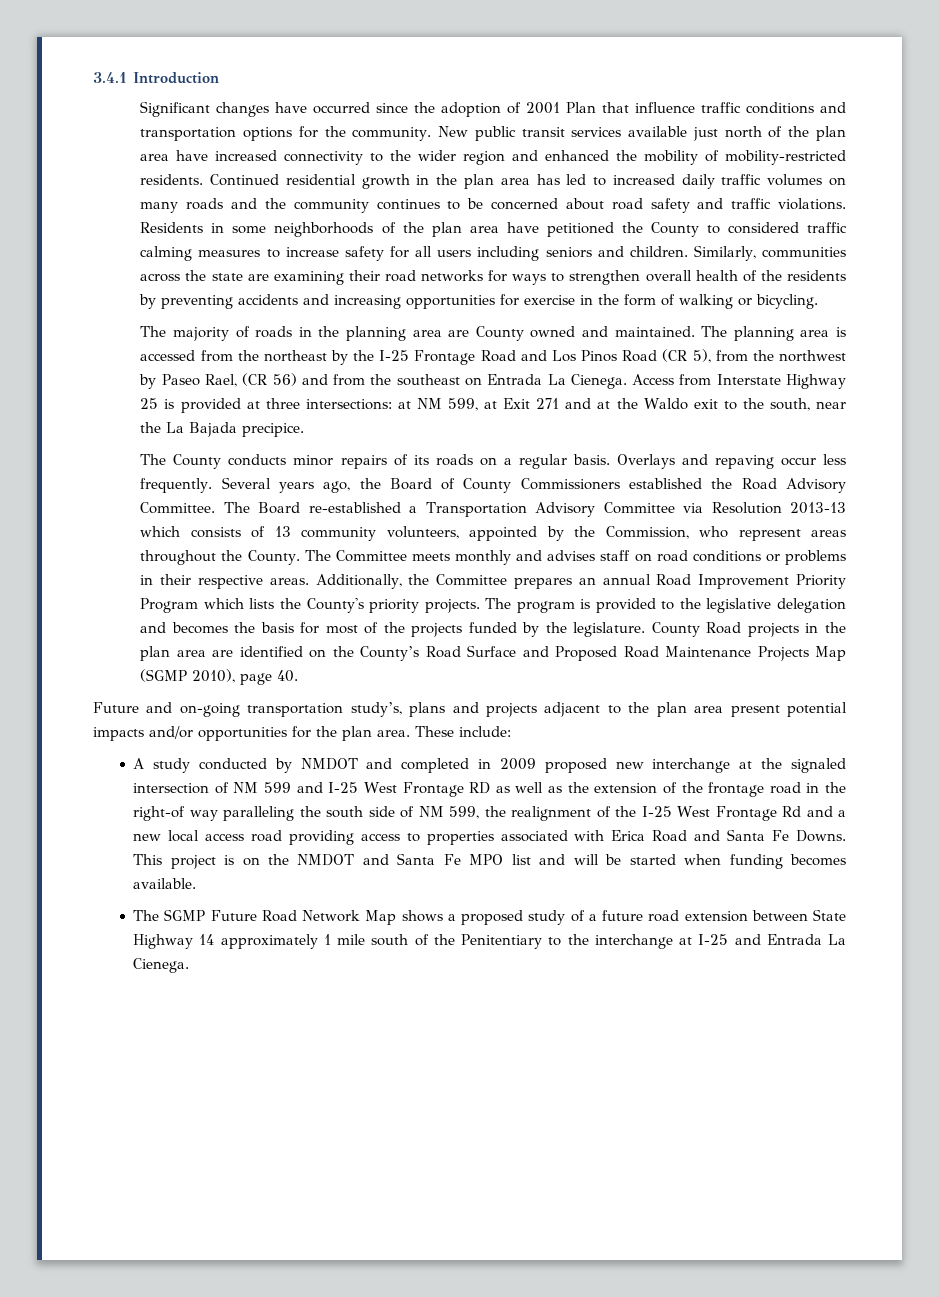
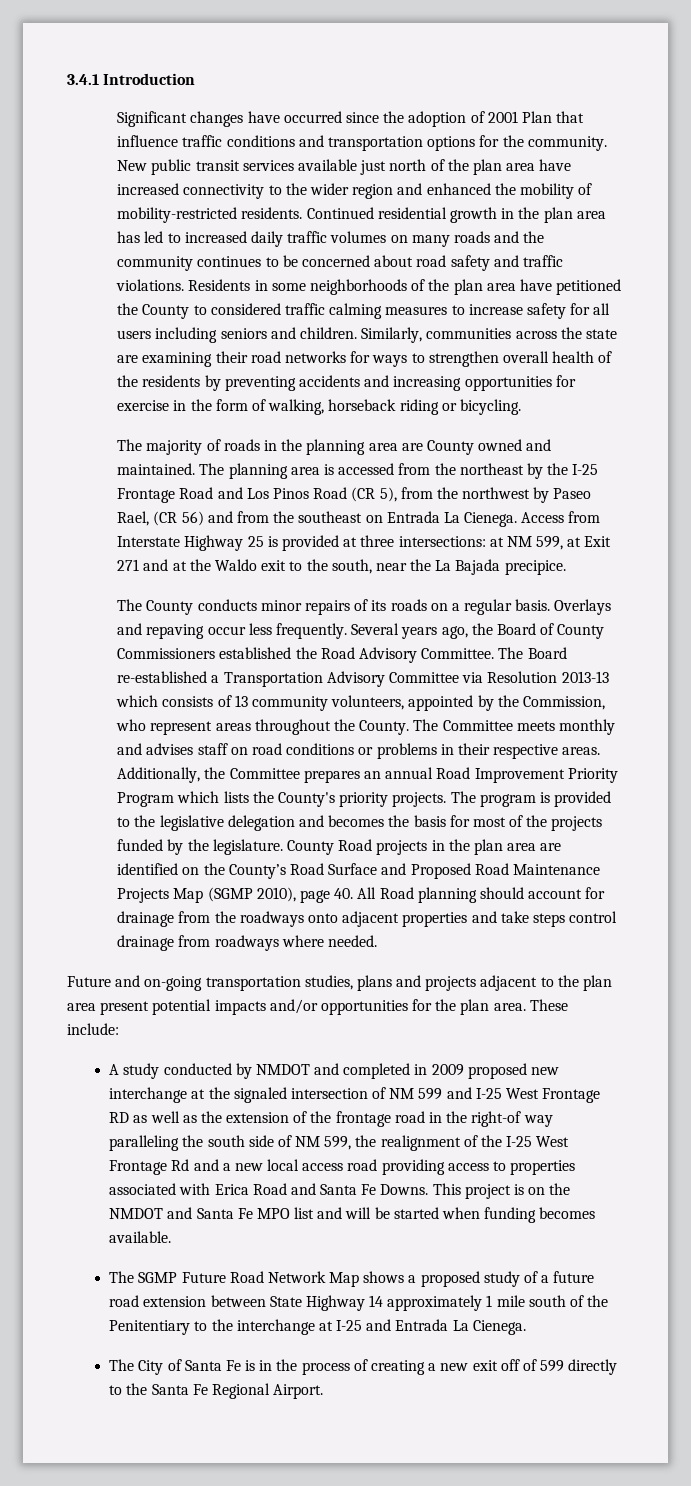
[679,294,734,309] walking -> [268,399,439,415] walking, horseback riding
(299, 676) none -> [357,887,606,903] [117,911,618,927] [117,935,377,951] All Road planning should account for drainage from the roadways onto adjacent properties and take steps control drainage from roadways where needed.
[350,702,402,717] study’s, -> [304,975,353,990] studies,
(190, 965) none -> [109,1359,618,1375] [109,1383,324,1399] // The City of Santa Fe is in the process of creating a new exit off of 599 directly to the Santa Fe Regional Airport.

